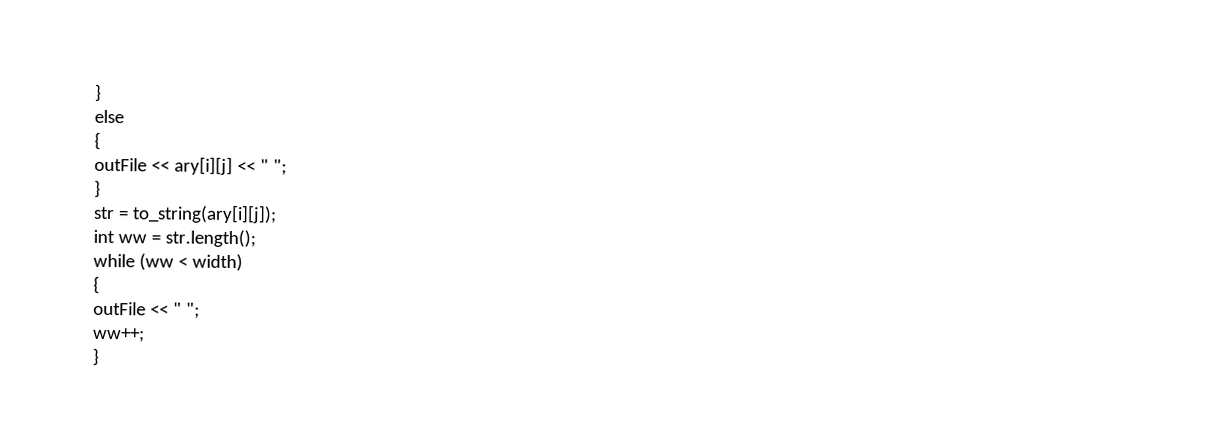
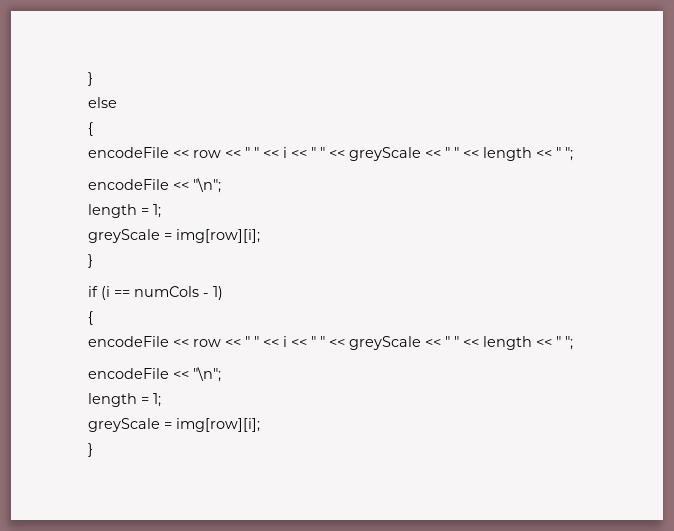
[94,156,287,176] [94,179,101,198] [93,204,277,224] [93,229,256,248] [93,253,243,272] [93,275,100,294] [93,301,200,319] [92,327,145,343] outFile << ary[i][j] << " "; // } // str = to_string(ary[i][j]); // int ww = str.length(); // while (ww < width) // { // outFile << " "; // ww++; -> [88,147,573,161] [88,178,221,193] [88,204,161,218] [88,229,260,243] [88,254,93,268] [88,286,223,300] [88,311,93,325] [88,336,573,350] [88,367,221,382] [88,393,161,407] [88,418,260,432] encodeFile << row << " " << i << " " << greyScale << " " << length << " "; // encodeFile << "\n"; // length = 1; // greyScale = img[row][i]; // } // if (i == numCols - 1) // { // encodeFile << row << " " << i << " " << greyScale << " " << length << " "; // encodeFile << "\n"; // length = 1; // greyScale = img[row][i];

